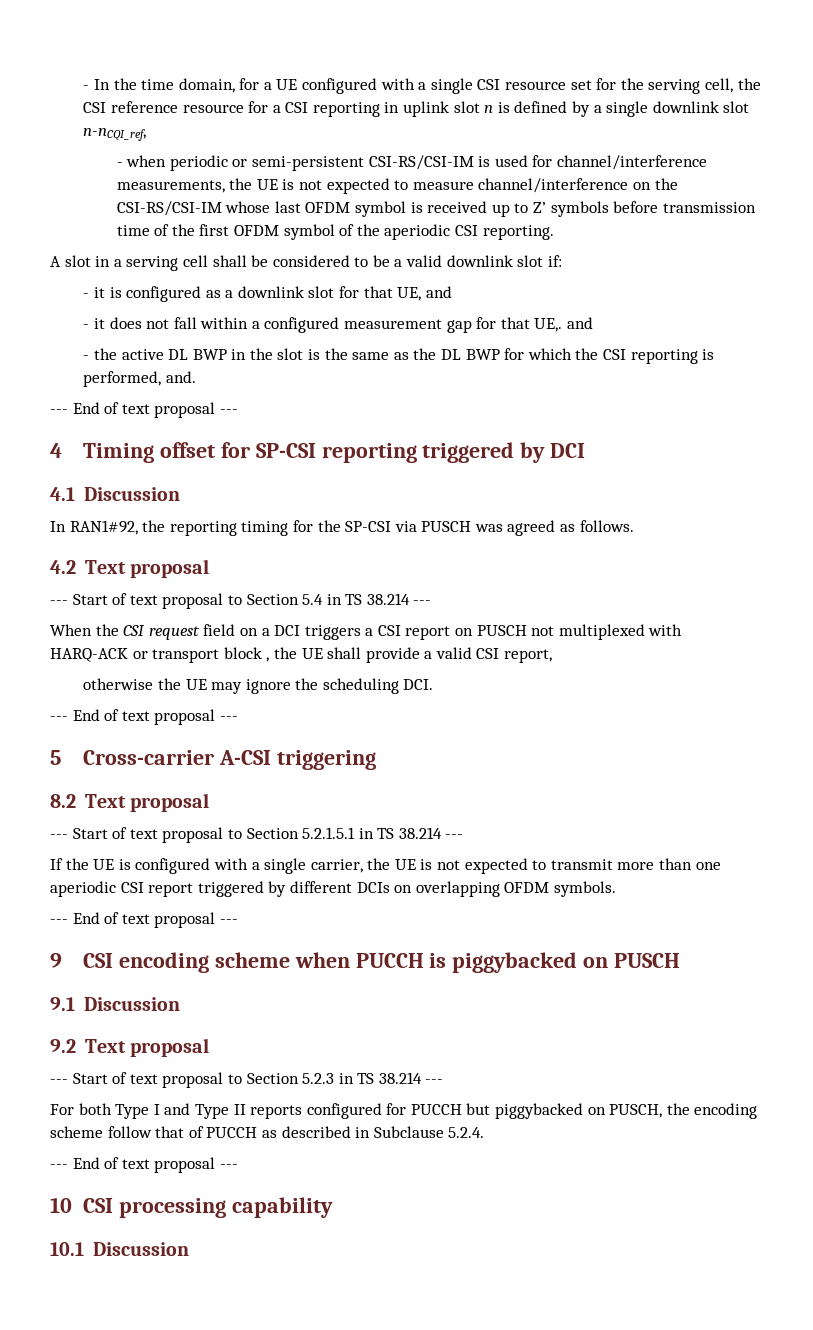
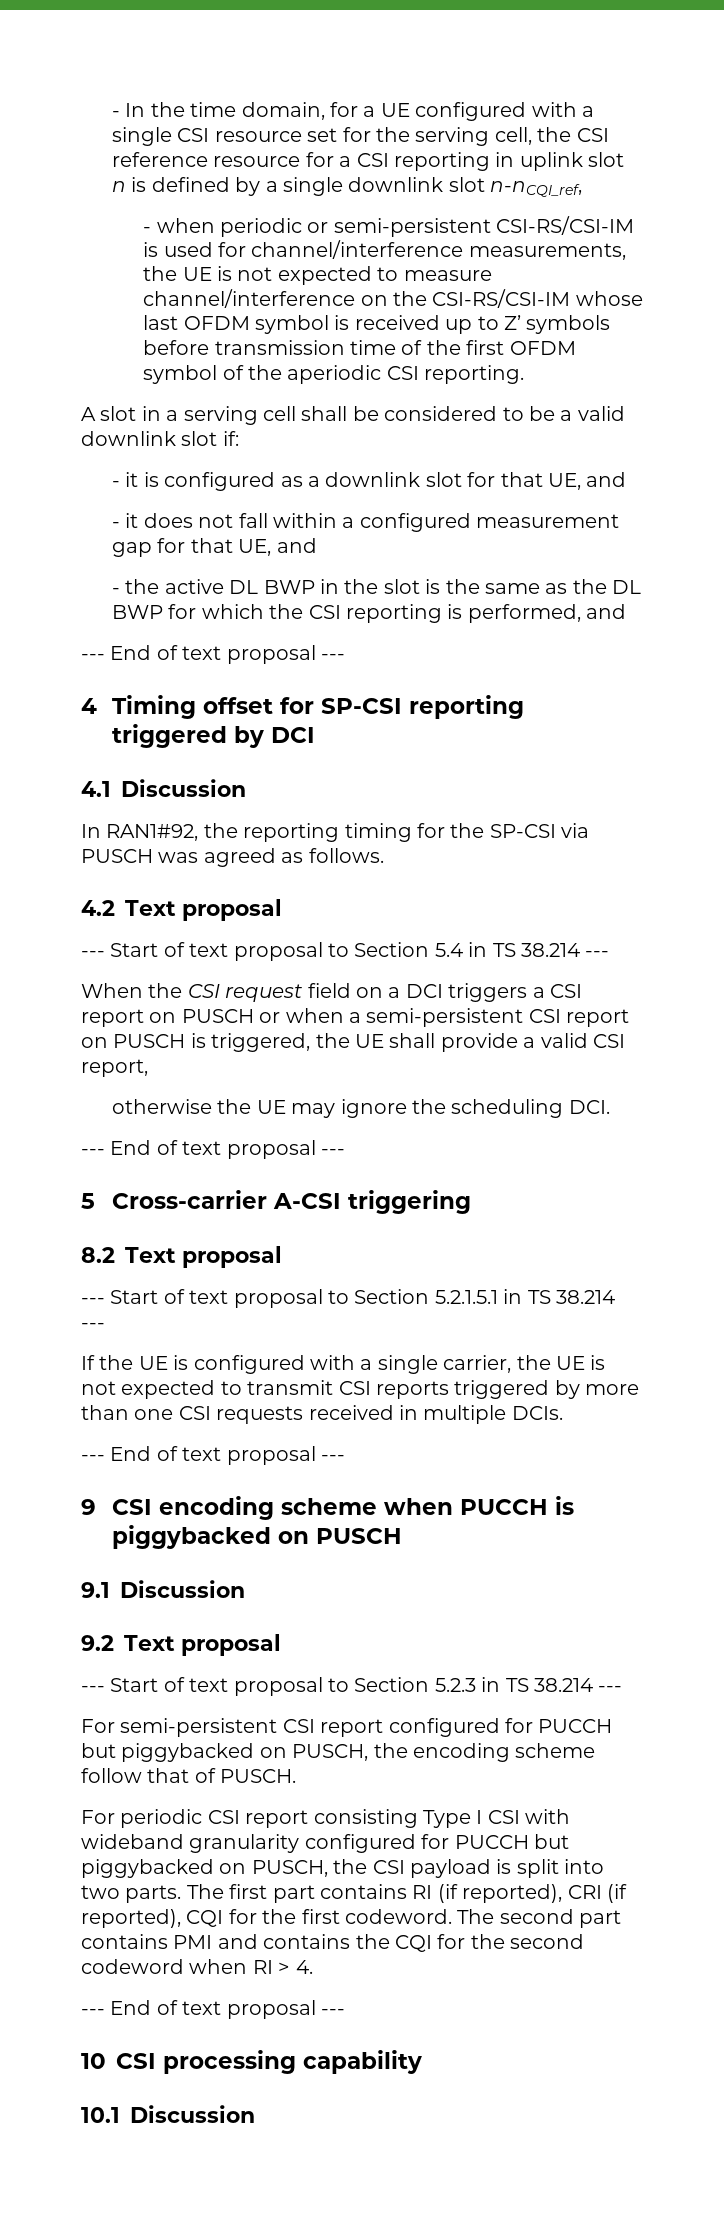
[534,318,563,332] UE,. -> [238,539,272,556] UE,
[165,371,196,383] and. -> [586,604,627,619] and
[531,624,683,640] [50,647,270,663] not multiplexed with HARQ-ACK or transport block , -> [259,1008,630,1027] [81,1033,311,1052] or when a semi-persistent CSI report on PUSCH is triggered,
[617,858,721,870] [50,881,616,897] more than one aperiodic CSI report triggered by different DCIs on overlapping OFDM symbols. -> [338,1380,640,1399] [81,1405,563,1424] CSI reports triggered by more than one CSI requests received in multiple DCIs.
[78,1103,303,1119] both Type I and Type II reports -> [120,1718,384,1737] semi-persistent CSI report
[206,1126,485,1138] PUCCH as described in Subclause 5.2.4. -> [220,1769,297,1783] [81,1809,571,1828] [81,1834,569,1853] [81,1859,605,1878] [81,1884,627,1903] [81,1909,622,1928] [81,1934,585,1952] [81,1959,313,1974] PUSCH. // For periodic CSI report consisting Type I CSI with wideband granularity configured for PUCCH but piggybacked on PUSCH, the CSI payload is split into two parts. The first part contains RI (if reported), CRI (if reported), CQI for the first codeword. The second part contains PMI and contains the CQI for the second codeword when RI > 4.

